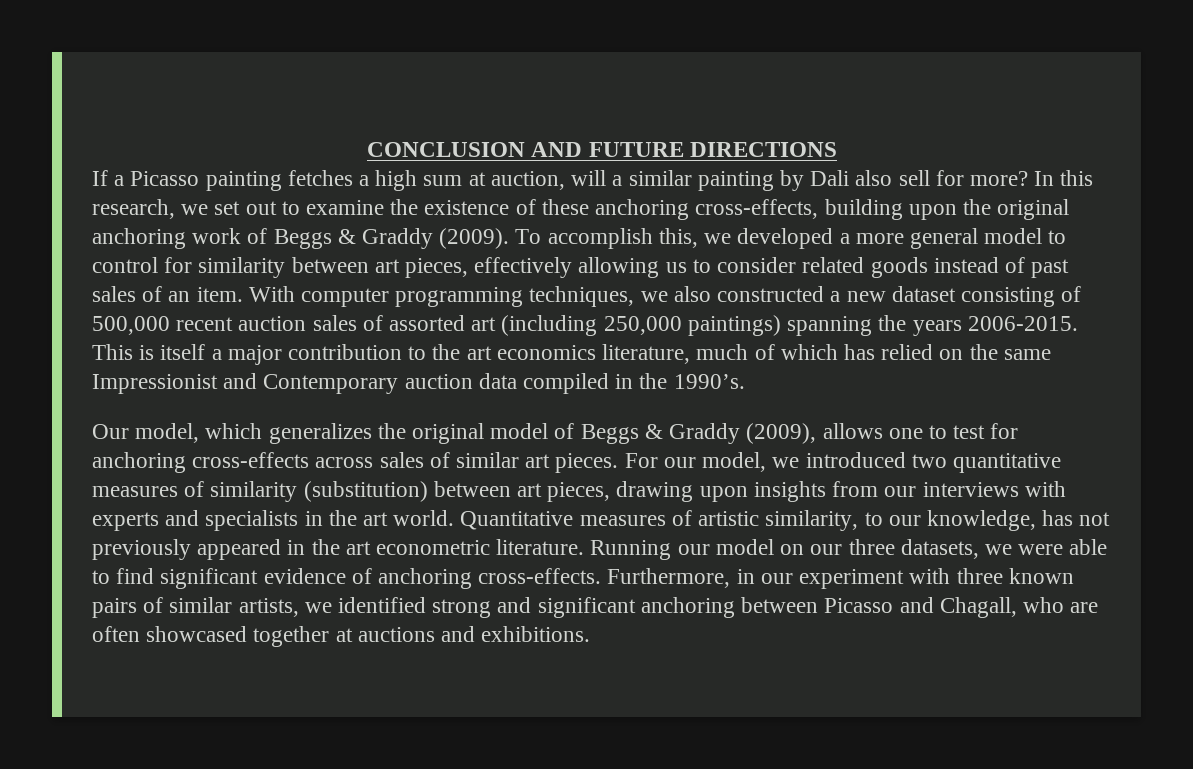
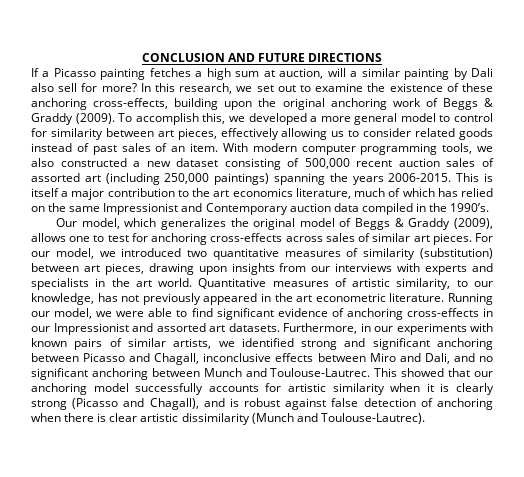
(295, 294) none -> [252,143,297,152] modern
[529,286,635,307] techniques, -> [442,143,473,154] tools,
[715,539,979,559] model on our three datasets, -> [54,308,93,319] model,
[478,568,1003,589] cross-effects. Furthermore, in our experiment with three -> [406,308,493,317] [31,323,493,335] cross-effects in our Impressionist and assorted art datasets. Furthermore, in our experiments with
[1022,597,1099,613] [92,626,591,647] who are often showcased together at auctions and exhibitions. -> [203,353,493,364] [31,368,493,380] [31,383,495,395] [31,398,494,410] [31,413,425,425] inconclusive effects between Miro and Dali, and no significant anchoring between Munch and Toulouse-Lautrec. This showed that our anchoring model successfully accounts for artistic similarity when it is clearly strong (Picasso and Chagall), and is robust against false detection of anchoring when there is clear artistic dissimilarity (Munch and Toulouse-Lautrec).

